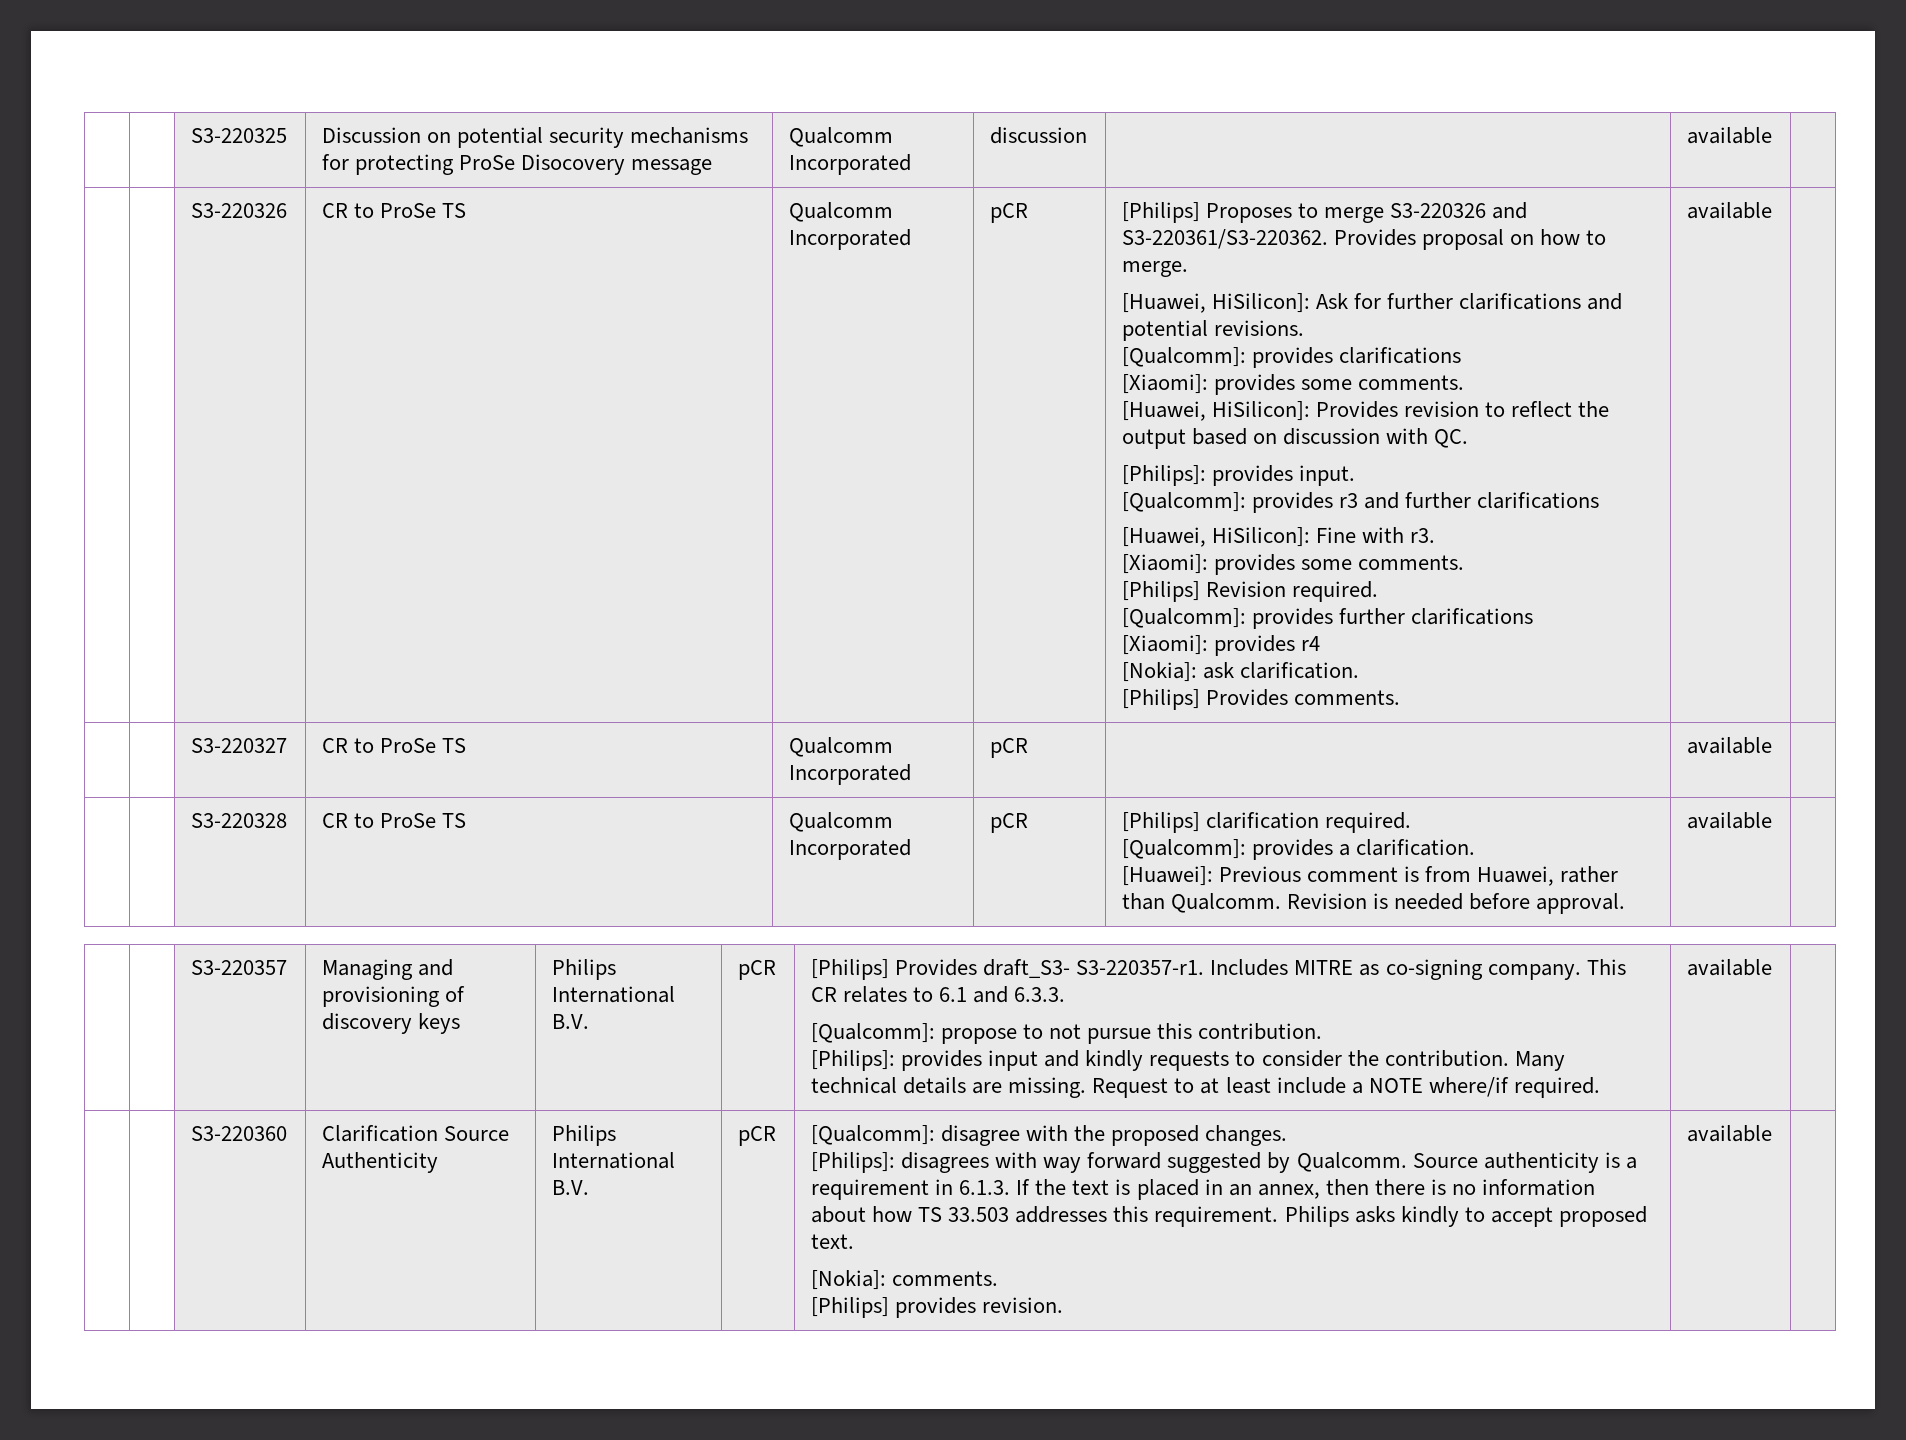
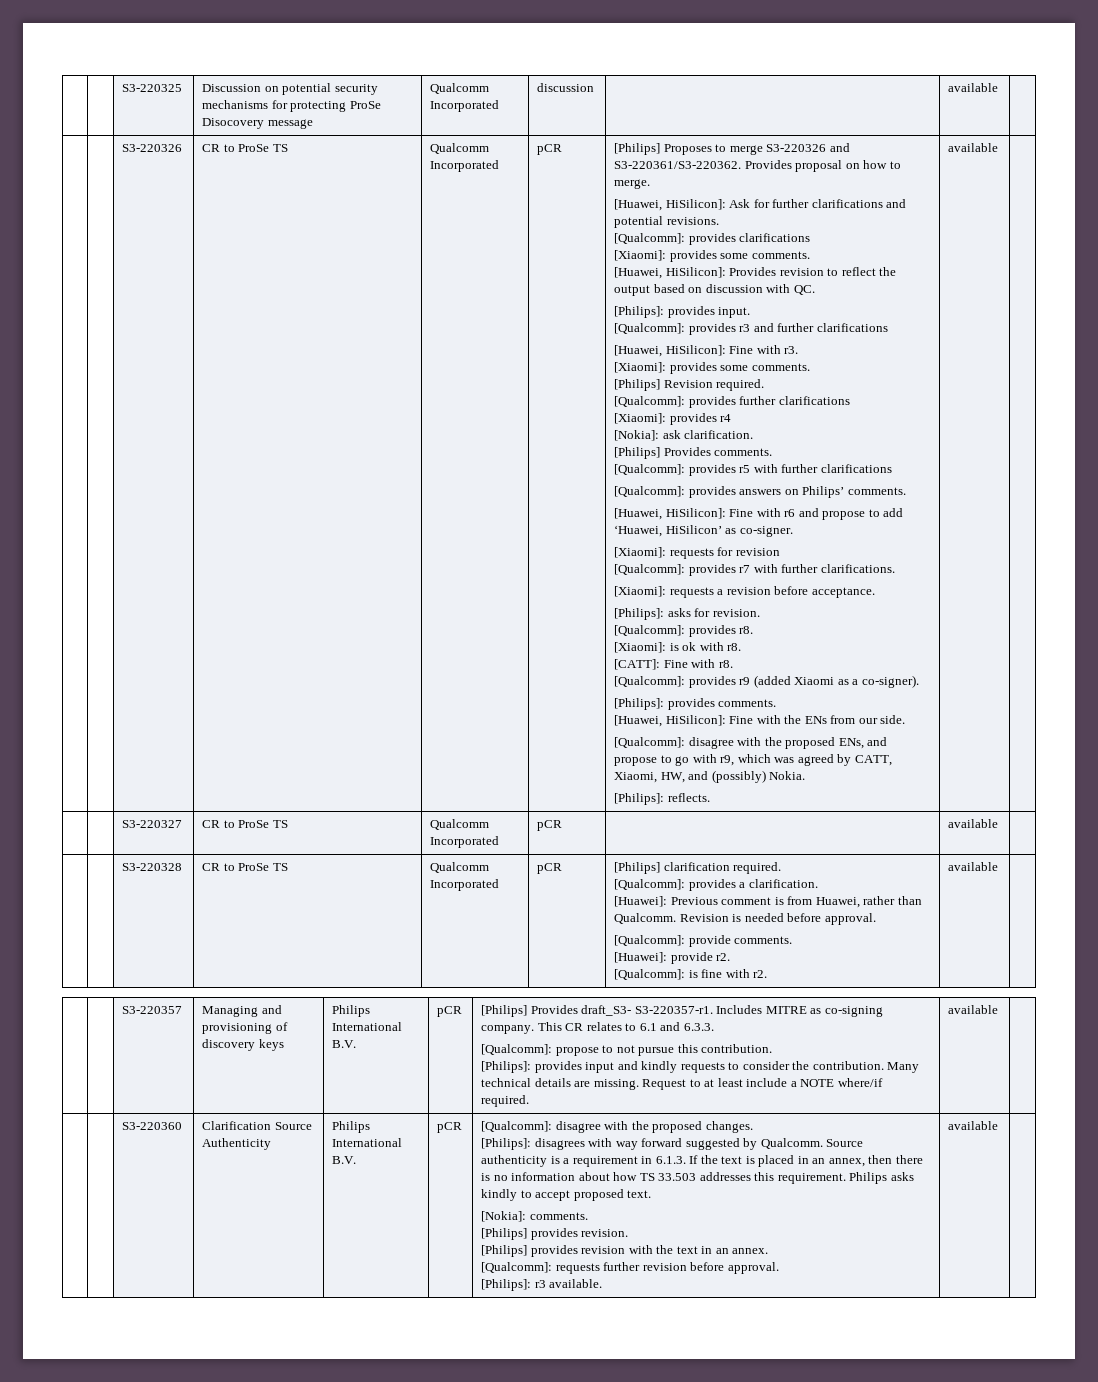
(1401, 697) none -> [614,464,892,476] [614,486,906,498] [614,508,904,520] [614,525,793,537] [614,547,780,559] [614,564,895,576] [614,586,875,598] [614,608,760,620] [614,625,754,637] [614,642,742,653] [614,659,733,670] [614,675,919,688] [614,698,777,710] [614,715,906,727] [614,737,888,749] [614,754,892,766] [614,770,806,783] [614,793,710,805] // [Qualcomm]: provides r5 with further clarifications // [Qualcomm]: provides answers on Philips’ comments. // [Huawei, HiSilicon]: Fine with r6 and propose to add ‘Huawei, HiSilicon’ as co-signer. // [Xiaomi]: requests for revision // [Qualcomm]: provides r7 with further clarifications. // [Xiaomi]: requests a revision before acceptance. // [Philips]: asks for revision. // [Qualcomm]: provides r8. // [Xiaomi]: is ok with r8. // [CATT]: Fine with r8. // [Qualcomm]: provides r9 (added Xiaomi as a co-signer). // [Philips]: provides comments. // [Huawei, HiSilicon]: Fine with the ENs from our side. // [Qualcomm]: disagree with the proposed ENs, and propose to go with r9, which was agreed by CATT, Xiaomi, HW, and (possibly) Nokia. // [Philips]: reflects.
(1626, 903) none -> [614,935,793,947] [614,952,731,964] [614,969,768,980] // [Qualcomm]: provide comments. // [Huawei]: provide r2. // [Qualcomm]: is fine with r2.
(1064, 1305) none -> [481,1245,769,1257] [481,1262,779,1274] [481,1279,603,1291] // [Philips] provides revision with the text in an annex. // [Qualcomm]: requests further revision before approval. // [Philips]: r3 available.

